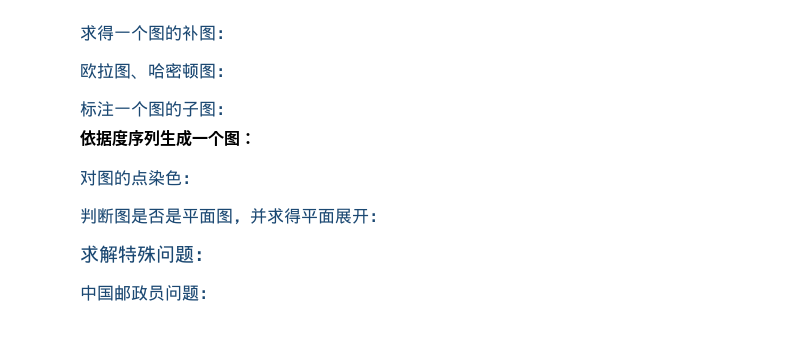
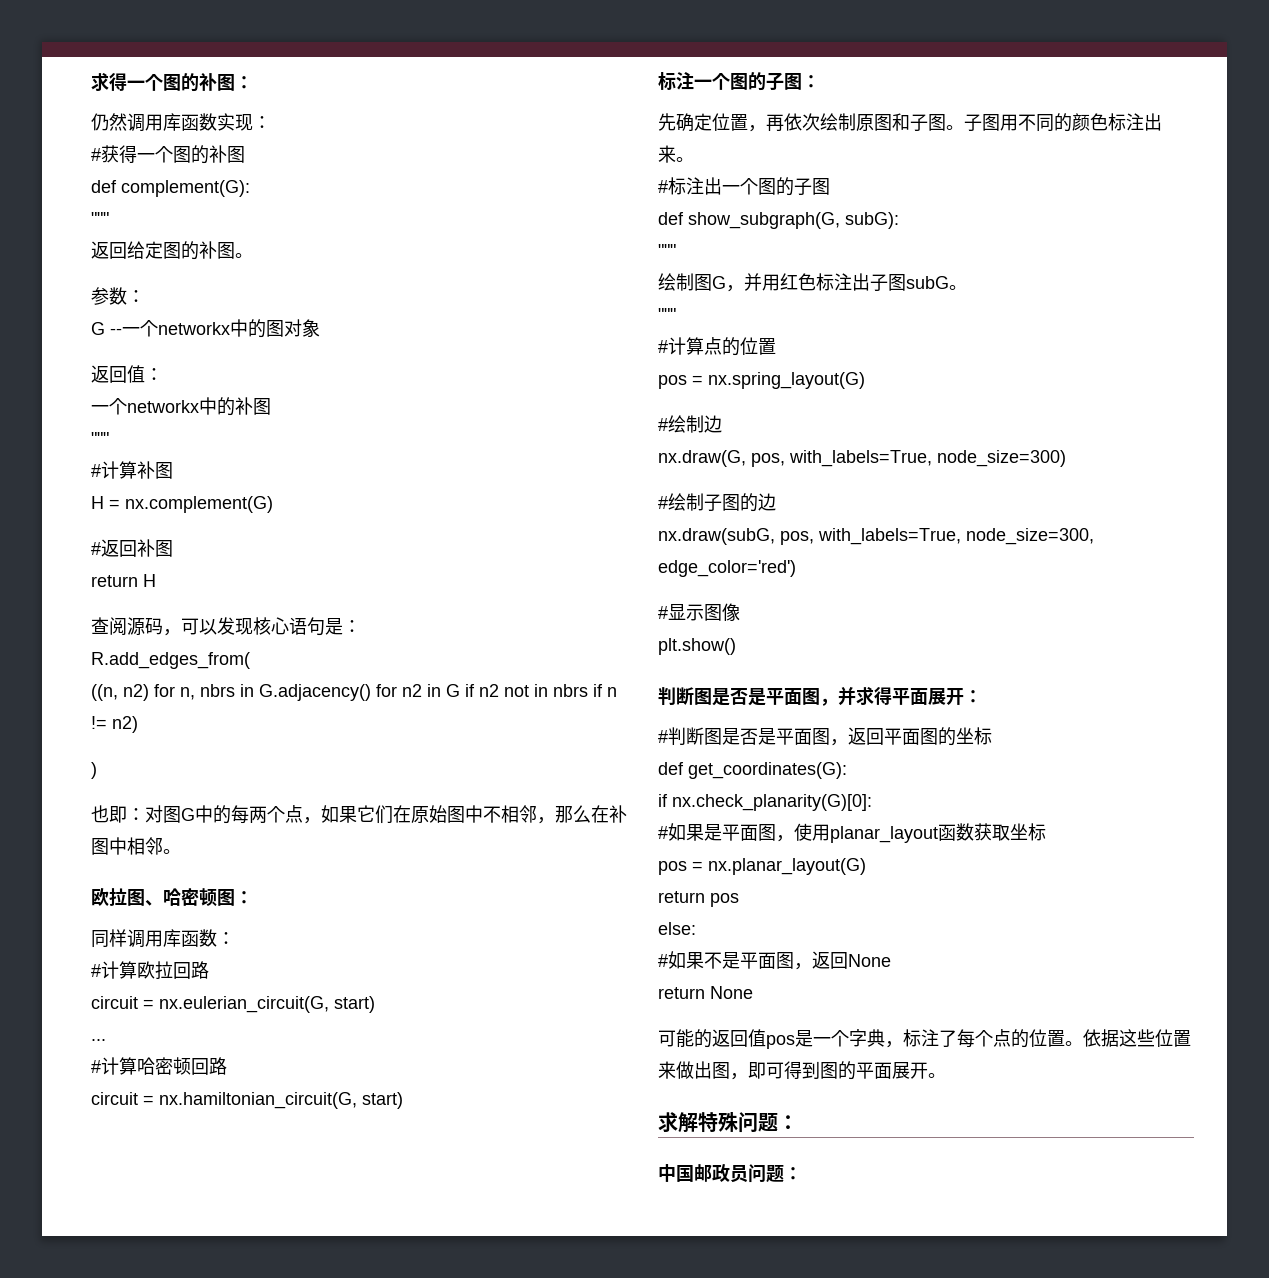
(233, 34) none -> [91,113,271,132] [91,145,245,164] [91,180,250,197] [91,212,109,225] [91,241,253,260] [91,287,145,305] [91,319,320,338] [91,365,163,383] [91,397,271,416] [91,432,109,445] [91,461,173,479] [91,496,273,513] [91,539,173,557] [91,574,156,587] [91,617,361,636] [91,652,250,669] [91,684,617,701] [91,716,138,733] [91,762,97,779] [91,805,627,824] [91,837,181,855] // 仍然调用库函数实现： // #获得一个图的补图 // def complement(G): // """ // 返回给定图的补图。 // 参数： // G --一个networkx中的图对象 // 返回值： // 一个networkx中的补图 // """ // #计算补图 // H = nx.complement(G) // #返回补图 // return H // 查阅源码，可以发现核心语句是： // R.add_edges_from( // ((n, n2) for n, nbrs in G.adjacency() for n2 in G if n2 not in nbrs if n != n2) // ) // 也即：对图G中的每两个点，如果它们在原始图中不相邻，那么在补图中相邻。
(233, 72) none -> [91,929,235,948] [91,961,209,980] [91,996,375,1013] [91,1039,106,1041] [91,1057,227,1075] [91,1092,403,1109] // 同样调用库函数： // #计算欧拉回路 // circuit = nx.eulerian_circuit(G, start) // ... // #计算哈密顿回路 // circuit = nx.hamiltonian_circuit(G, start)
[80,129,256,147] [80,170,199,186] 依据度序列生成一个图： // 对图的点染色： -> [658,113,1162,132] [658,145,694,163] [658,177,830,196] [658,212,899,229] [658,244,676,257] [658,273,967,292] [658,308,676,321] [658,337,776,356] [658,372,865,389] [658,415,722,433] [658,450,1066,467] [658,493,776,512] [658,528,1094,545] [658,560,796,577] [658,603,740,621] [658,638,736,655] 先确定位置，再依次绘制原图和子图。子图用不同的颜色标注出来。 // #标注出一个图的子图 // def show_subgraph(G, subG): // """ // 绘制图G，并用红色标注出子图subG。 // """ // #计算点的位置 // pos = nx.spring_layout(G) // #绘制边 // nx.draw(G, pos, with_labels=True, node_size=300) // #绘制子图的边 // nx.draw(subG, pos, with_labels=True, node_size=300, edge_color='red') // #显示图像 // plt.show()
(386, 217) none -> [658,727,992,746] [658,762,847,779] [658,794,872,811] [658,823,1046,843] [658,858,866,875] [658,891,739,907] [658,922,696,935] [658,951,891,970] [658,986,753,999] [658,1029,1191,1049] [658,1061,946,1080] // #判断图是否是平面图，返回平面图的坐标 // def get_coordinates(G): // if nx.check_planarity(G)[0]: // #如果是平面图，使用planar_layout函数获取坐标 // pos = nx.planar_layout(G) // return pos // else: // #如果不是平面图，返回None // return None // 可能的返回值pos是一个字典，标注了每个点的位置。依据这些位置来做出图，即可得到图的平面展开。

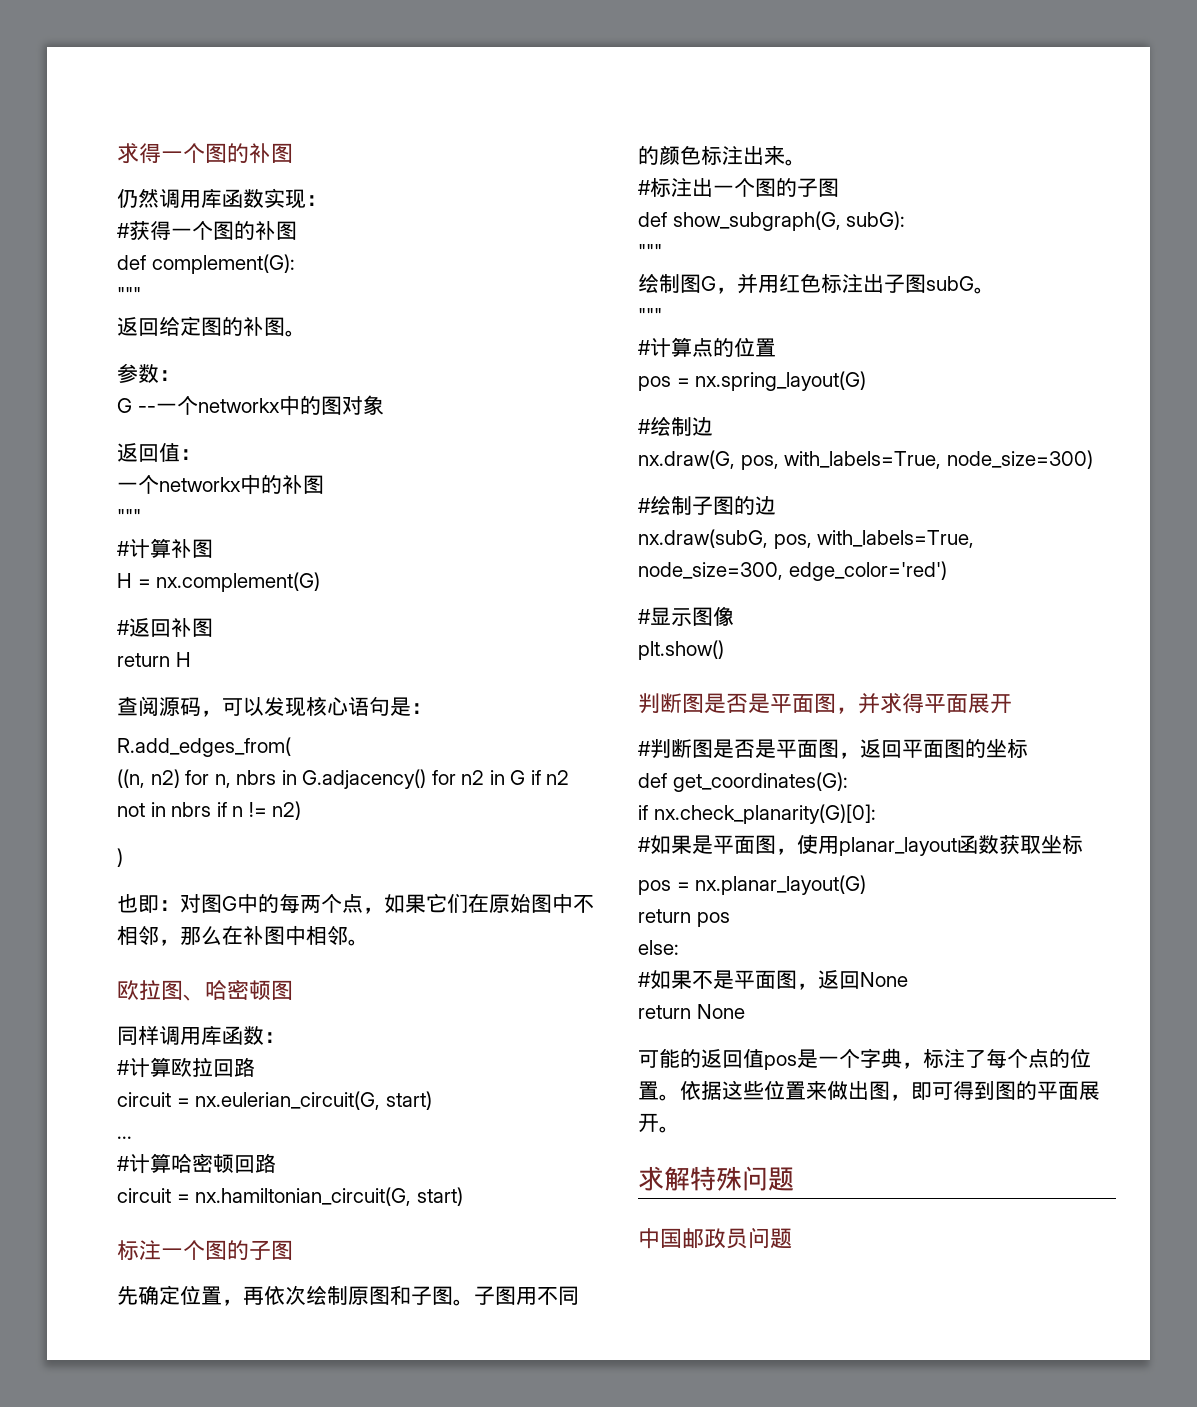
[235,76,253,89] ： -> (293, 153) none
[235,891,253,904] ： -> (293, 990) none
[802,75,820,88] ： -> (293, 1250) none
[964,690,982,703] ： -> (1012, 704) none
[778,1115,798,1130] ： -> (794, 1179) none
[784,1167,802,1180] ： -> (792, 1238) none

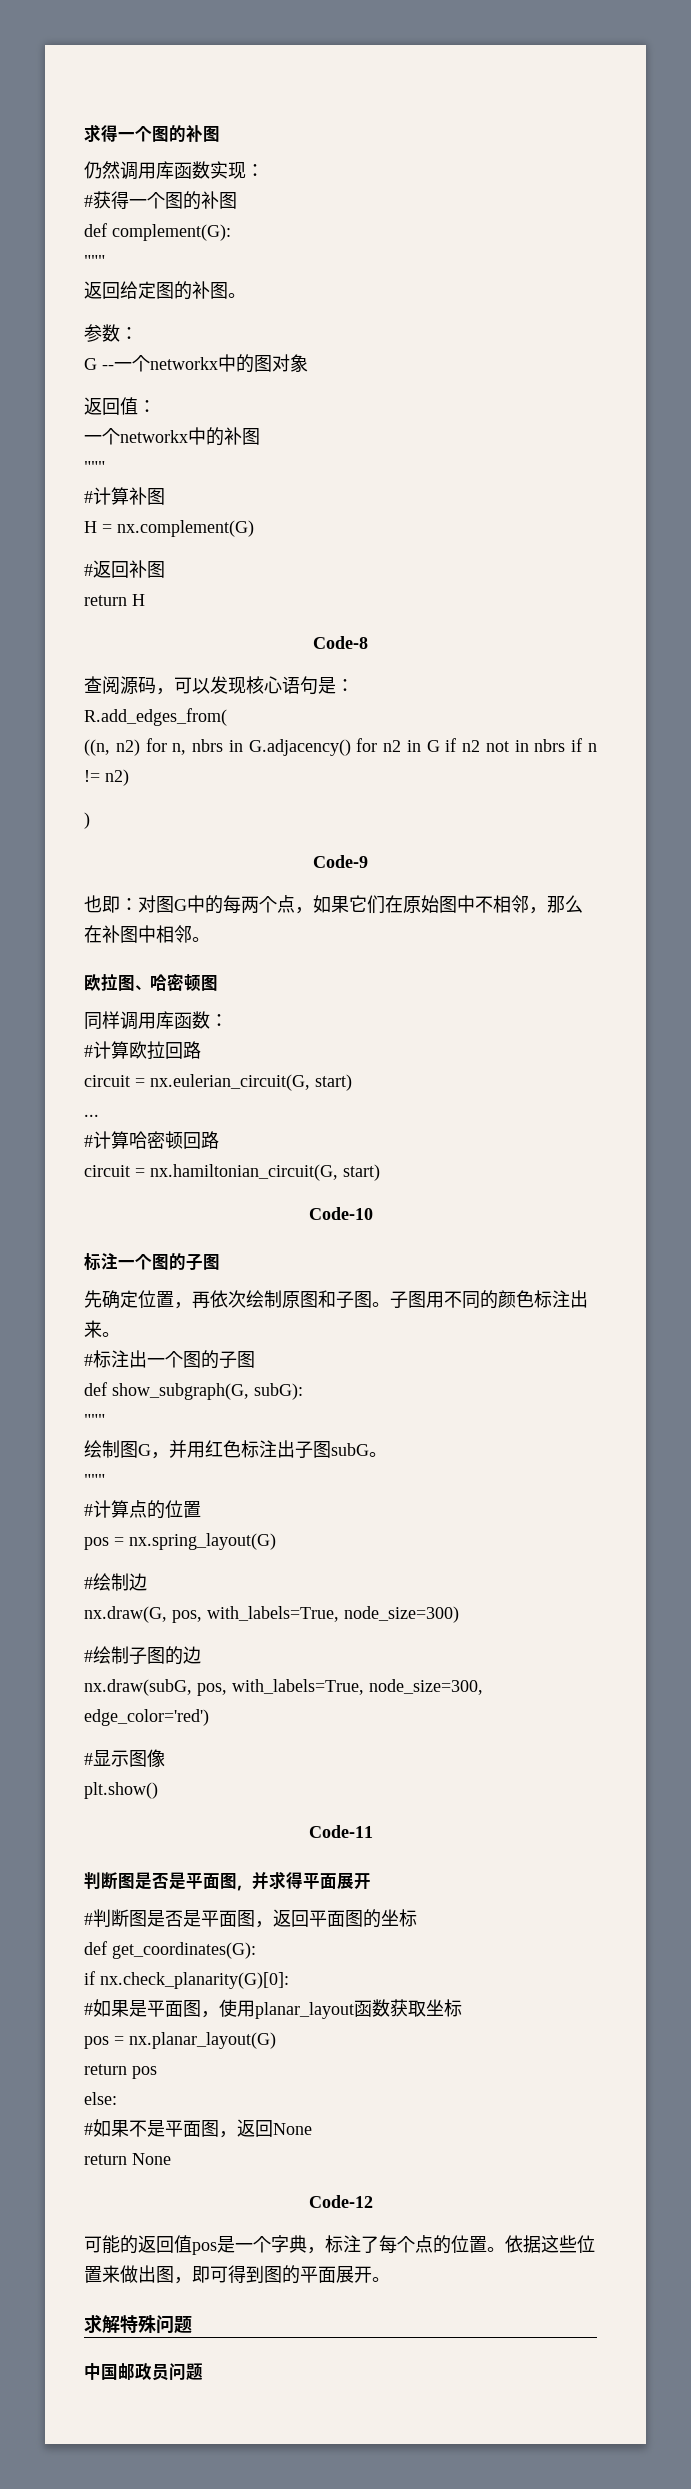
(191, 659) none -> [313,636,368,649] // Code-8
(123, 857) none -> [313,855,368,868] // Code-9
(463, 1196) none -> [308,1207,373,1220] // Code-10
(724, 650) none -> [308,1825,373,1838] // Code-11
(745, 1011) none -> [308,2195,373,2208] // Code-12

